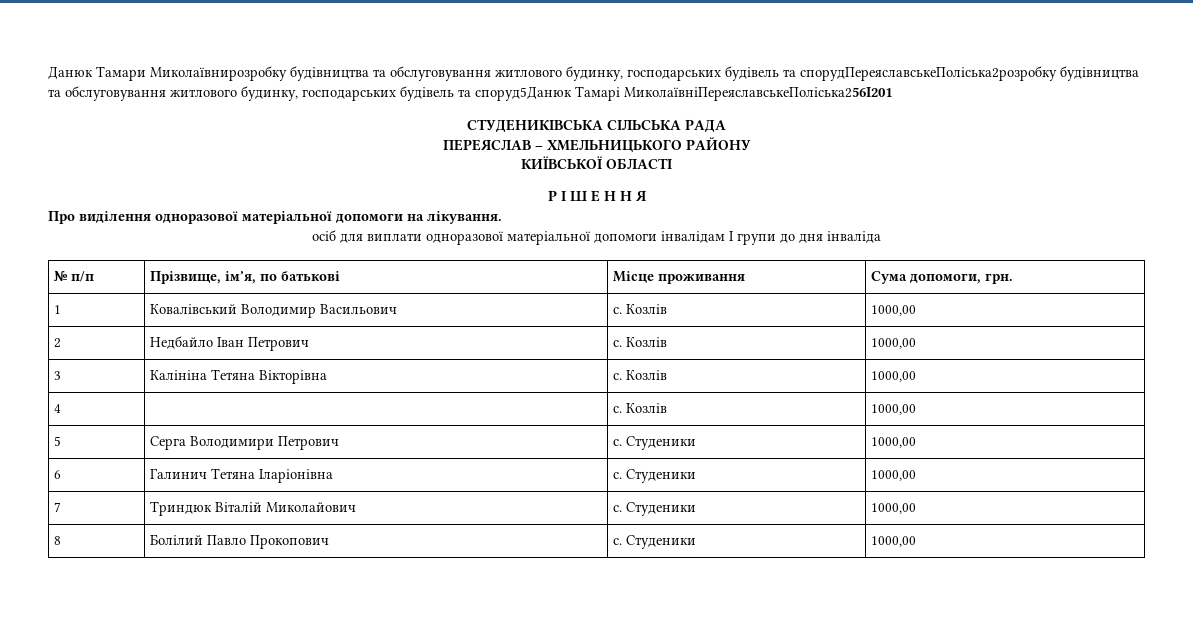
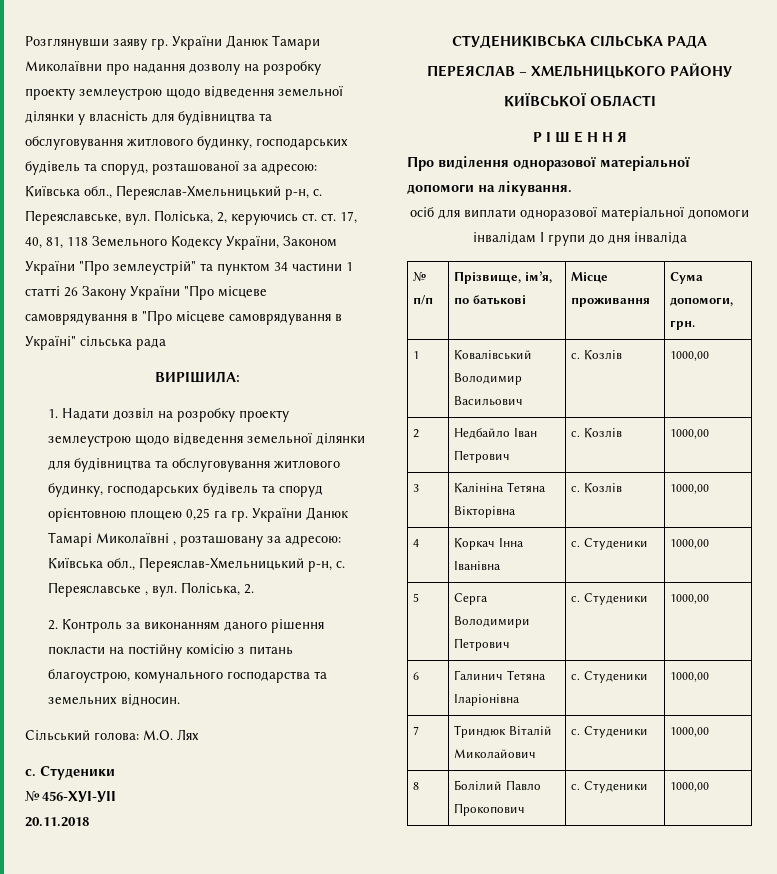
[48,66,1139,81] [48,86,892,101] Данюк Тамари Миколаївнирозробку будівництва та обслуговування житлового будинку, господарських будівель та спорудПереяславськеПоліська2розробку будівництва та обслуговування житлового будинку, господарських будівель та споруд5Данюк Тамарі МиколаївніПереяславськеПоліська256І201 -> [25,35,320,50] [25,61,321,75] [25,86,343,100] [25,111,272,125] [25,136,348,150] [25,161,317,175] [25,185,322,200] [25,210,357,225] [25,236,337,250] [25,260,353,275] [25,285,267,300] [25,310,342,325] [25,336,166,350] [155,371,240,383] [48,408,290,422] [48,433,366,447] [48,458,341,472] [48,483,324,497] [48,507,349,522] [48,532,342,547] [48,557,346,572] [48,582,255,597] [48,619,325,633] [48,644,294,658] [48,669,328,683] [48,694,181,706] [25,729,199,741] [25,766,115,780] [25,791,116,802] [25,817,89,827] Розглянувши заяву гр. України Данюк Тамари Миколаївни про надання дозволу на розробку проекту землеустрою щодо відведення земельної ділянки у власність для будівництва та обслуговування житлового будинку, господарських будівель та споруд, розташованої за адресою: Київська обл., Переяслав-Хмельницький р-н, с. Переяславське, вул. Поліська, 2, керуючись ст. ст. 17, 40, 81, 118 Земельного Кодексу України, Законом України "Про землеустрій" та пунктом 34 частини 1 статті 26 Закону України "Про місцеве самоврядування в "Про місцеве самоврядування в Україні" сільська рада // ВИРІШИЛА: // 1. Надати дозвіл на розробку проекту землеустрою щодо відведення земельної ділянки для будівництва та обслуговування житлового будинку, господарських будівель та споруд орієнтовною площею 0,25 га гр. України Данюк Тамарі Миколаївні , розташовану за адресою: Київська обл., Переяслав-Хмельницький р-н, с. Переяславське , вул. Поліська, 2. // 2. Контроль за виконанням даного рішення покласти на постійну комісію з питань благоустрою, комунального господарства та земельних відносин. // Сільський голова: М.О. Лях // с. Студеники // № 456-ХУІ-УІІ // 20.11.2018
[613,403,668,413] | с. Козлів -> [453,538,524,550] [453,561,501,571] [570,538,648,550] Коркач Інна Іванівна | с. Студеники

